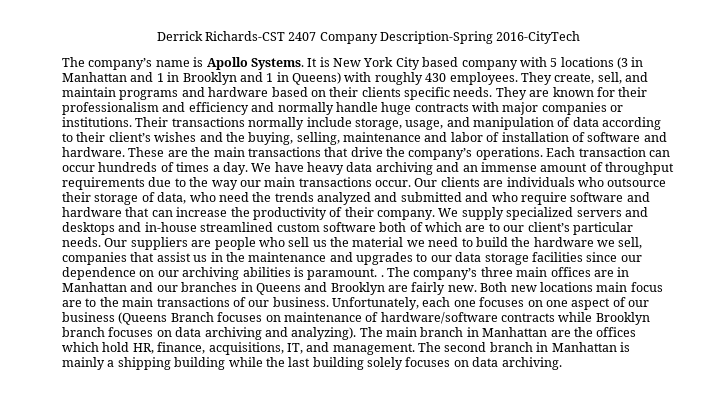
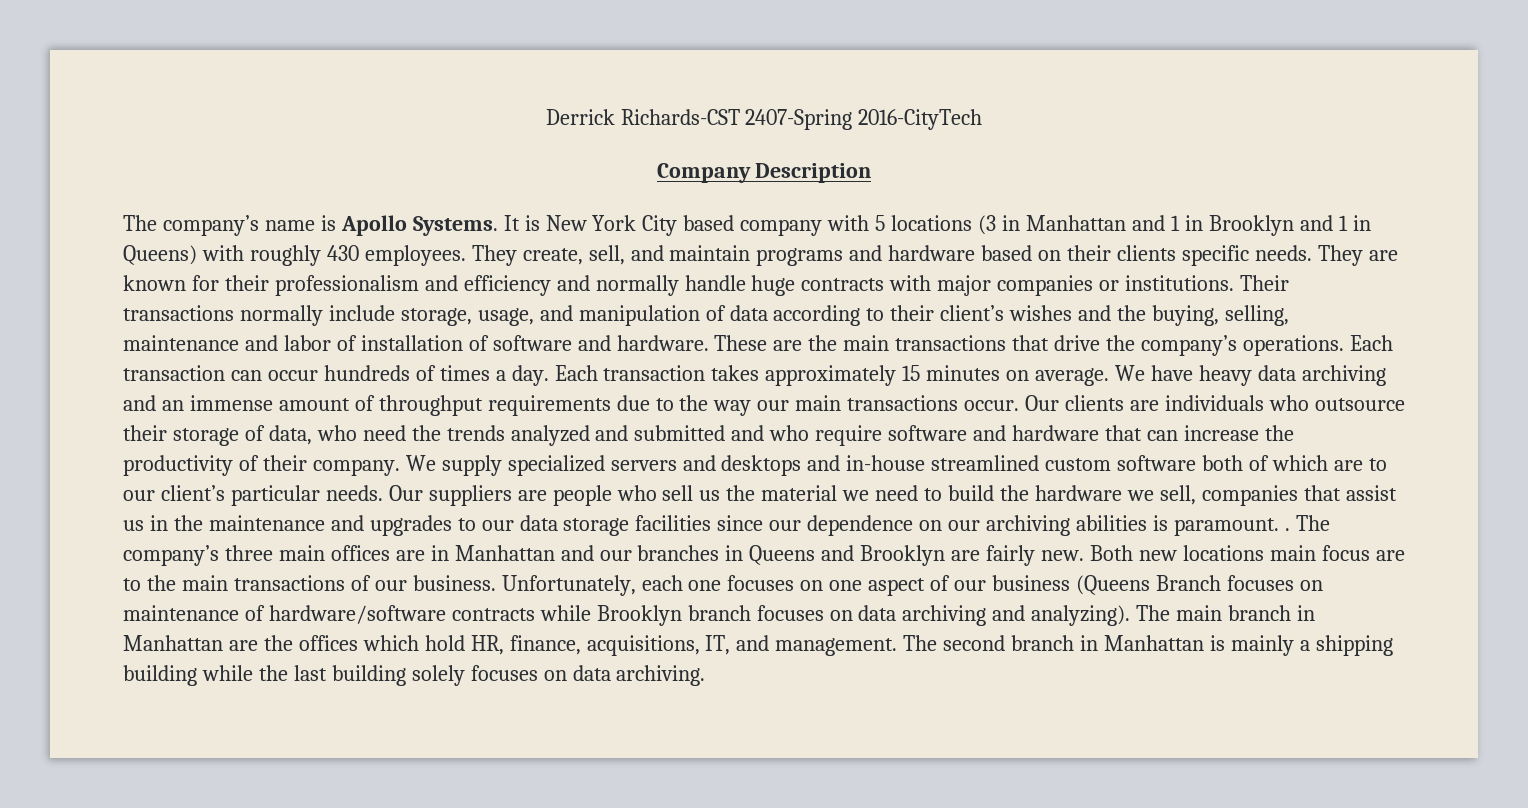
[288,31,581,44] 2407 Company Description-Spring 2016-CityTech -> [745,109,983,130] [656,163,872,183] 2407-Spring 2016-CityTech // Company Description
(248, 168) none -> [554,365,1110,386] Each transaction takes approximately 15 minutes on average.

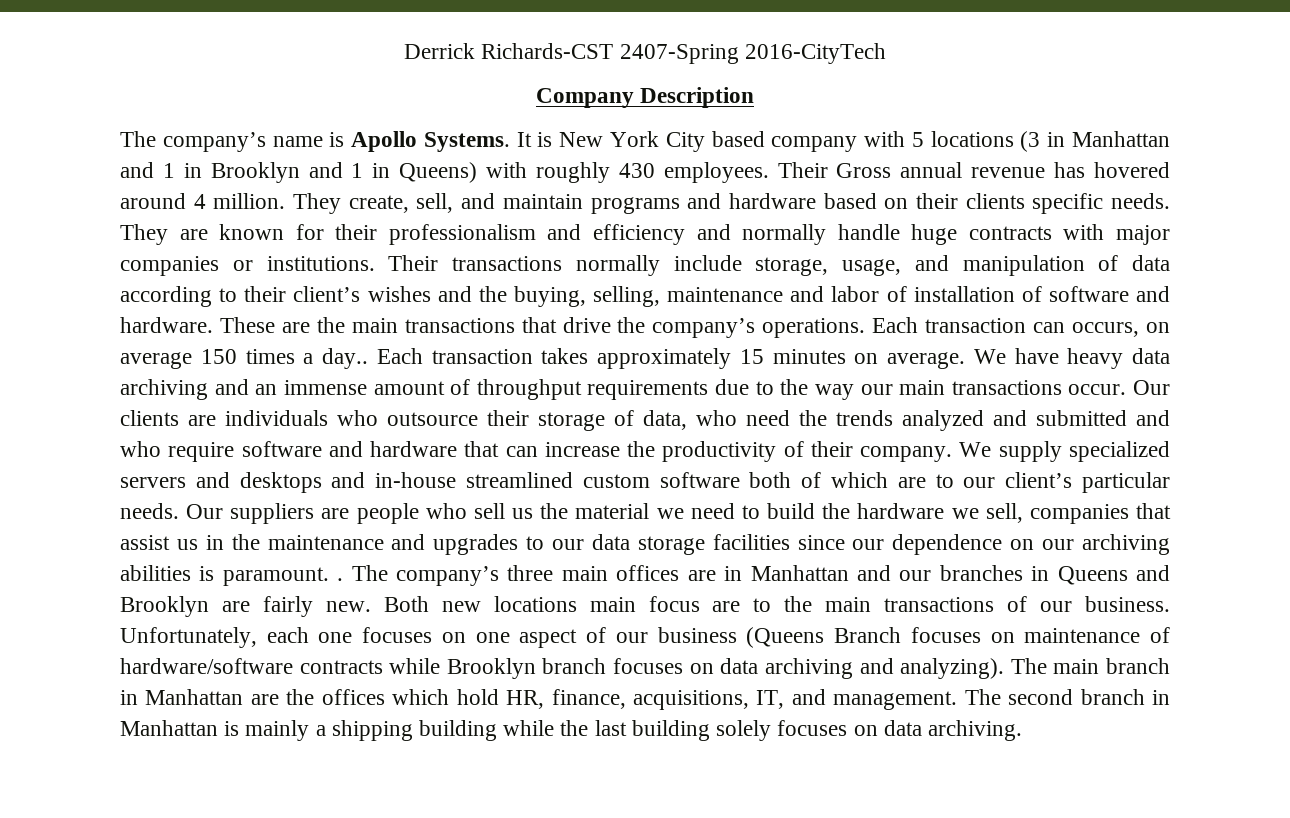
(466, 255) none -> [777,162,1170,178] [120,193,286,209] Their Gross annual revenue has hovered around 4 million.
[267,365,436,381] occur hundreds of -> [1072,322,1170,337] [120,349,237,369] occurs, on average 150
[511,365,549,386] day. -> [322,348,368,369] day..

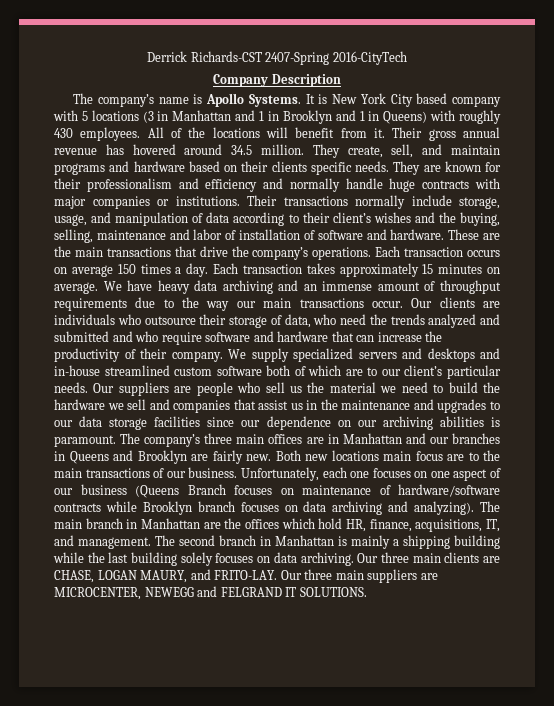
[777,162,892,178] Their Gross -> [147,127,456,141] All of the locations will benefit from it. Their gross
[193,194,206,209] 4 -> [231,145,253,155] 34.5
[1033,322,1140,337] can occurs, -> [466,250,500,257] occurs
[322,348,368,369] day.. -> [186,263,209,277] day.
[985,503,1023,523] sell, -> [127,399,170,410] sell and
[337,578,344,581] . -> (116, 441) none
(1022, 730) none -> [357,552,500,563] [54,569,438,583] [54,586,367,600] Our three main clients are CHASE, LOGAN MAURY, and FRITO-LAY. Our three main suppliers are MICROCENTER, NEWEGG and FELGRAND IT SOLUTIONS.

